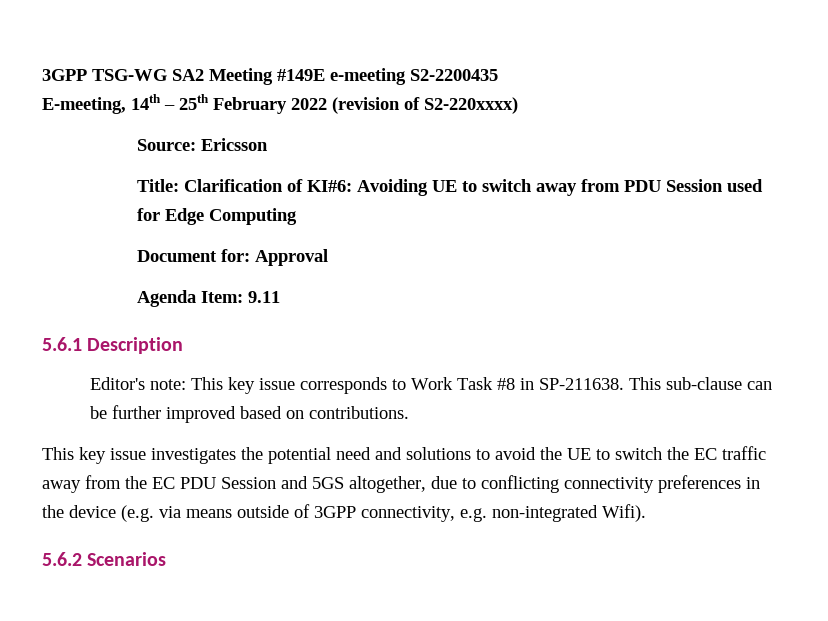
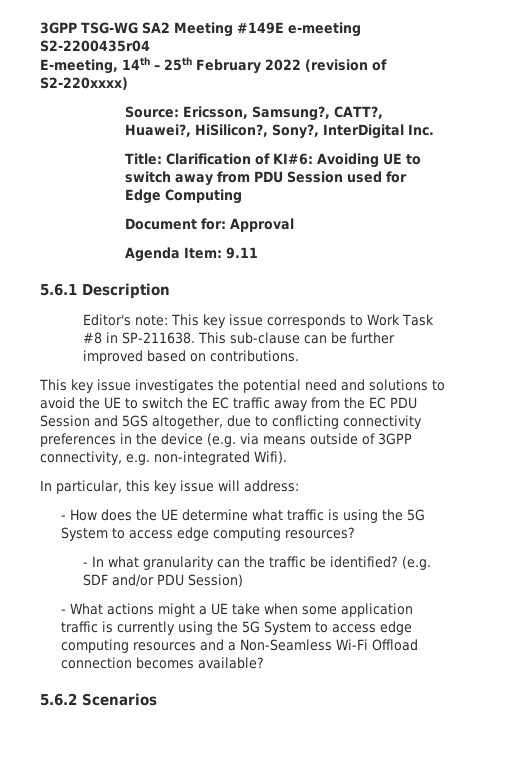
[410,69,498,81] S2-2200435 -> [40,40,150,52] S2-2200435r04
[201,138,269,151] Ericsson -> [183,106,384,121] [125,124,435,139] Ericsson, Samsung?, CATT?, Huawei?, HiSilicon?, Sony?, InterDigital Inc.
(646, 513) none -> [40,480,299,494] [61,509,426,523] [61,527,356,541] [82,556,431,570] [82,574,243,587] [61,603,414,617] [61,621,413,635] [61,639,419,653] [61,657,265,669] // In particular, this key issue will address: // - How does the UE determine what traffic is using the 5G System to access edge computing resources? // - In what granularity can the traffic be identified? (e.g. SDF and/or PDU Session) // - What actions might a UE take when some application traffic is currently using the 5G System to access edge computing resources and a Non-Seamless Wi-Fi Offload connection becomes available?

